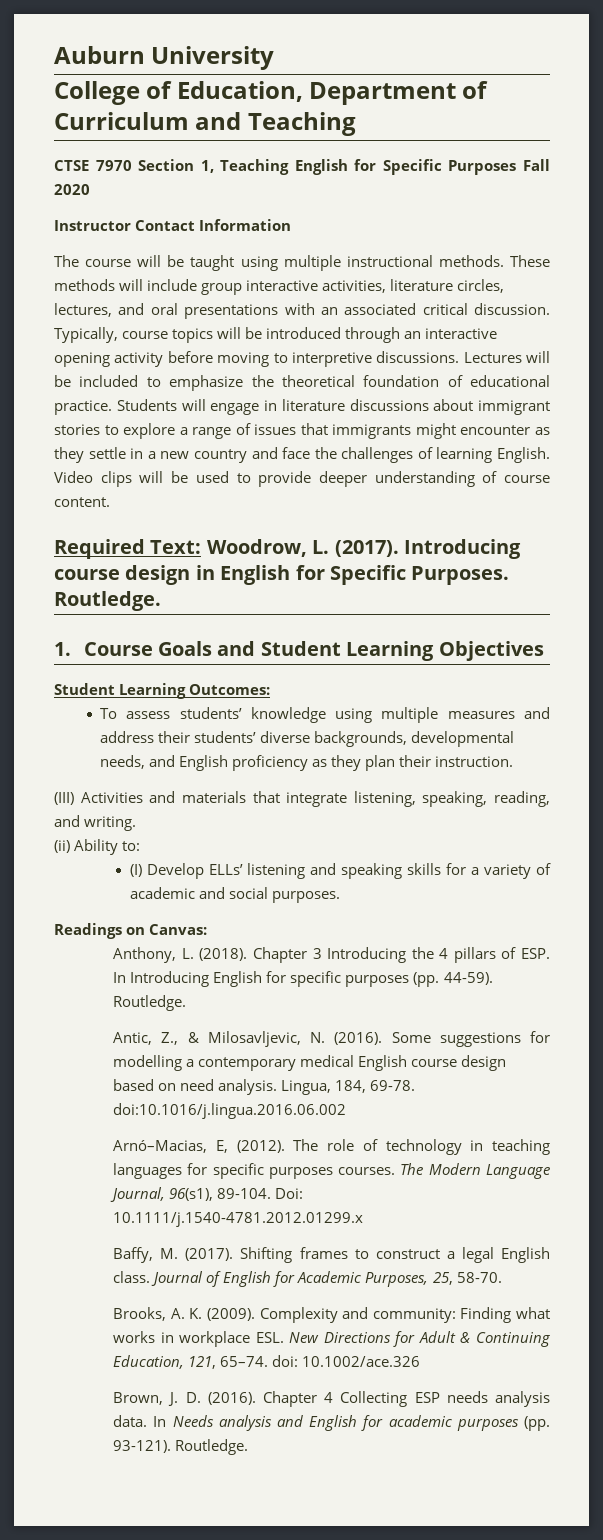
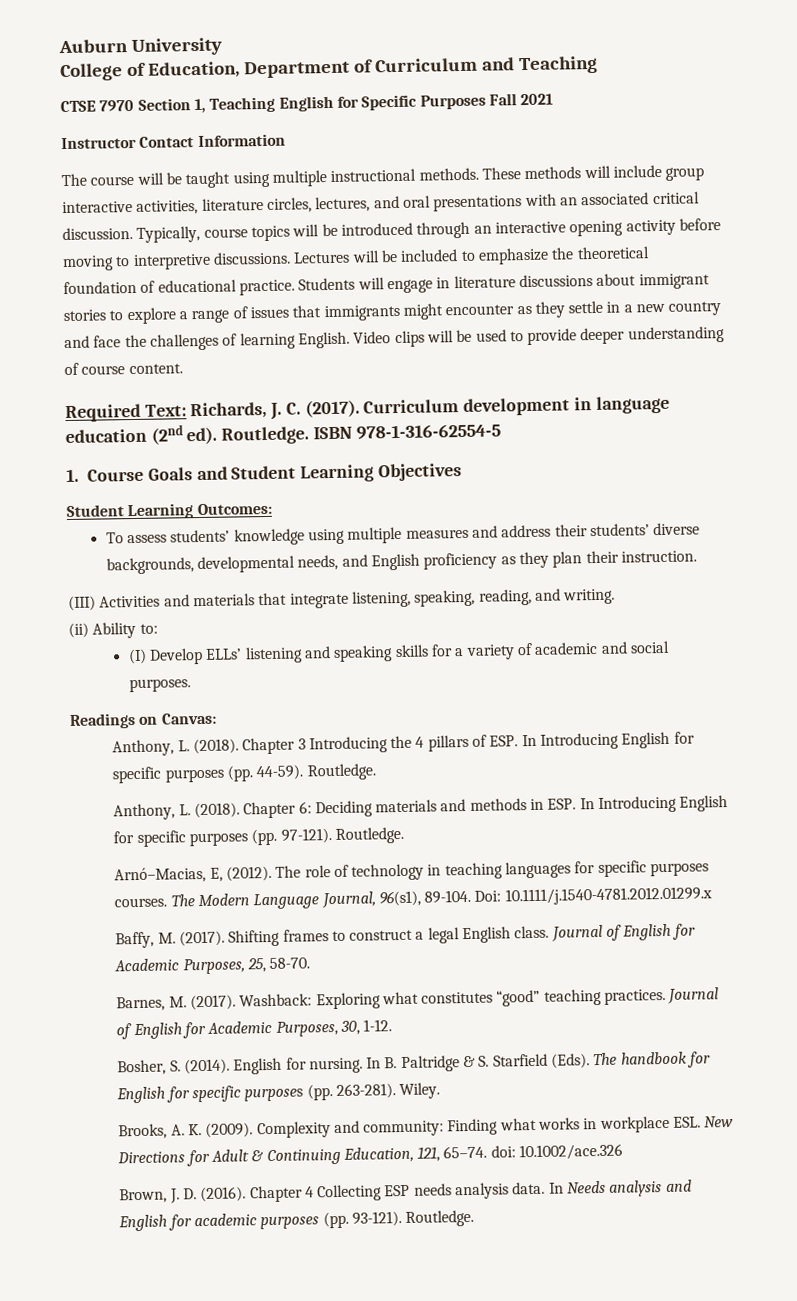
[54,184,90,195] 2020 -> [520,93,554,106] 2021
[206,539,521,559] [54,565,510,585] [54,591,161,611] Woodrow, L. (2017). Introducing course design in English for Specific Purposes. Routledge. -> [190,395,670,420] [65,423,501,445] Richards, J. C. (2017). Curriculum development in language education (2nd ed). Routledge. ISBN 978-1-316-62554-5
[113,1031,550,1047] [113,1055,507,1071] [113,1079,416,1095] [113,1103,347,1119] Antic, Z., & Milosavljevic, N. (2016). Some suggestions for modelling a contemporary medical English course design based on need analysis. Lingua, 184, 69-78. doi:10.1016/j.lingua.2016.06.002 -> [113,795,729,821] [113,826,404,847] Anthony, L. (2018). Chapter 6: Deciding materials and methods in ESP. In Introducing English for specific purposes (pp. 97-121). Routledge.
(502, 1277) none -> [116,987,720,1012] [116,1019,393,1040] [117,1051,712,1076] [116,1082,441,1104] // Barnes, M. (2017). Washback: Exploring what constitutes “good” teaching practices. Journal of English for Academic Purposes, 30, 1-12. // Bosher, S. (2014). English for nursing. In B. Paltridge & S. Starfield (Eds). The handbook for English for specific purposes (pp. 263-281). Wiley.

